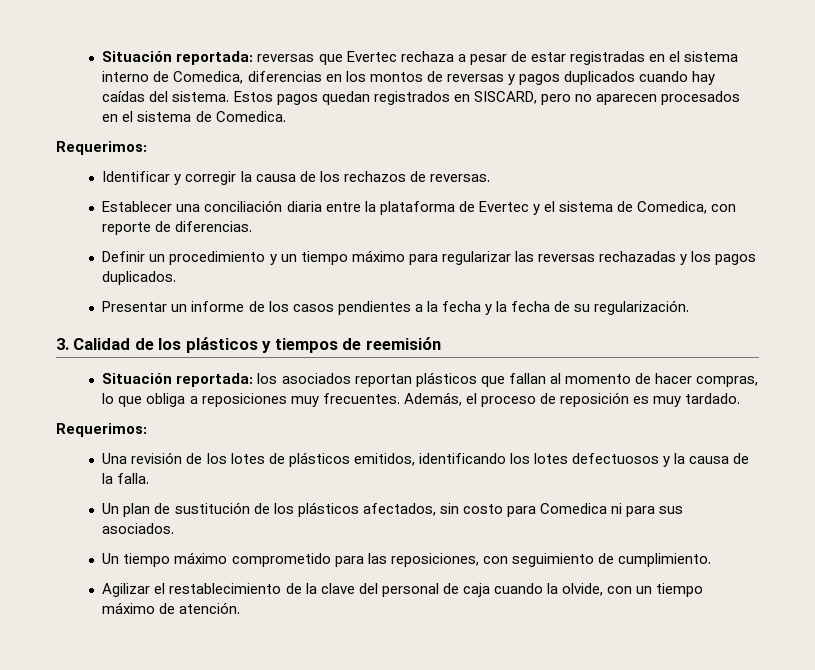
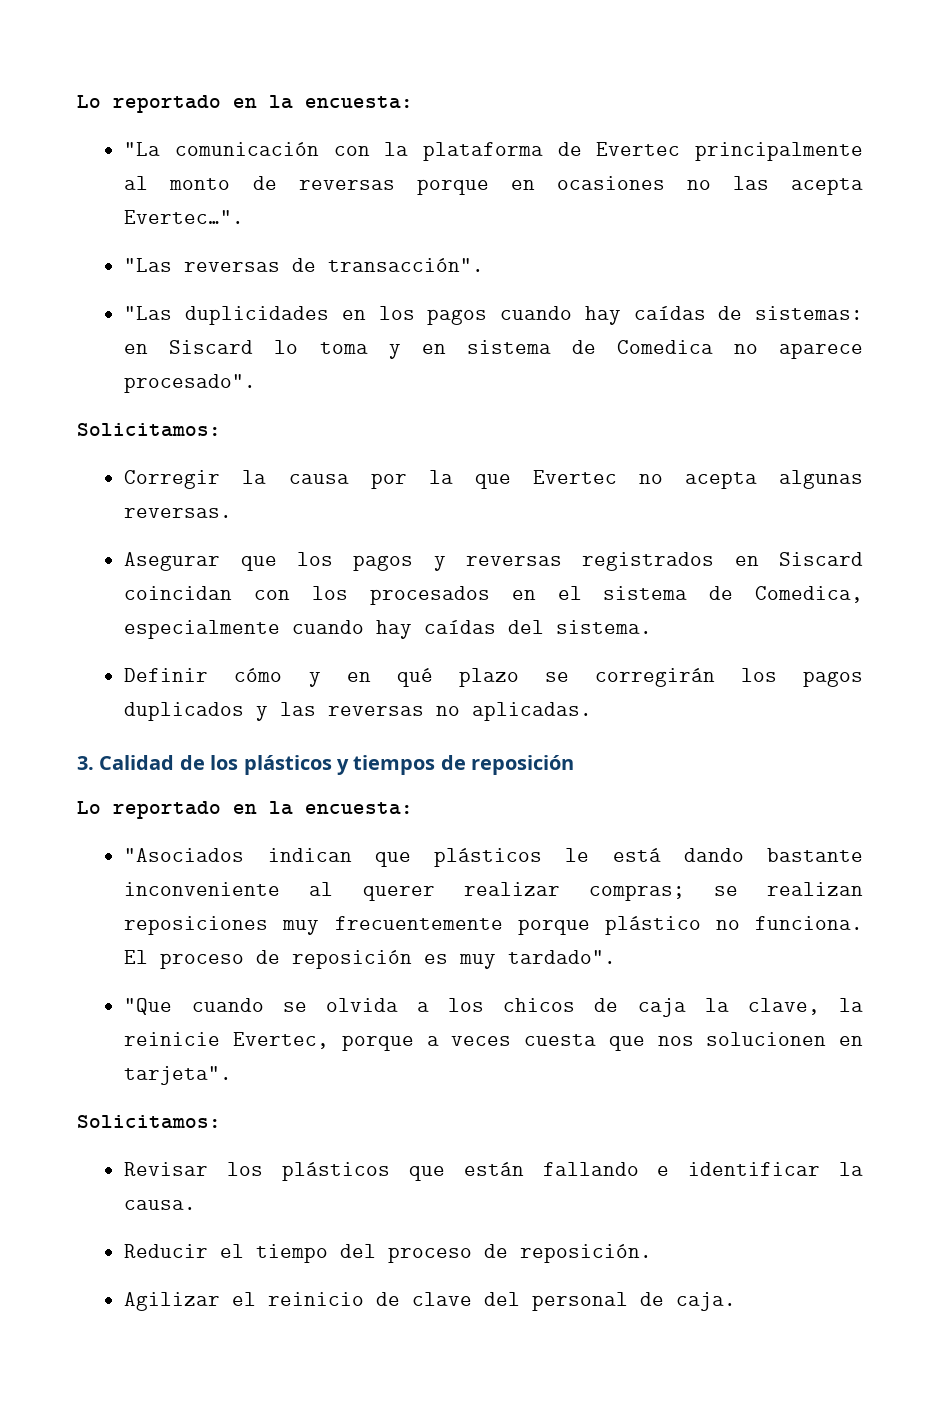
[102,51,739,65] [102,71,635,85] Situación reportada: reversas que Evertec rechaza a pesar de estar registradas en el sistema interno de Comedica, diferencias en los montos de reversas y pagos duplicados -> [77,95,413,113] [124,142,863,161] [124,176,863,195] [124,210,245,224] [124,258,485,272] [124,306,864,325] [124,340,863,359] [124,374,257,393] [77,423,221,437] [124,470,863,489] [124,508,233,518] [124,552,863,571] [124,586,863,605] [124,620,281,639] Lo reportado en la encuesta: // "La comunicación con la plataforma de Evertec principalmente al monto de reversas porque en ocasiones no las acepta Evertec…". // "Las reversas de transacción". // "Las duplicidades en los pagos cuando hay caídas de sistemas: en Siscard lo toma y en sistema de Comedica no aparece procesado". // Solicitamos: // Corregir la causa por la que Evertec no acepta algunas reversas. // Asegurar que los pagos y reversas registrados en Siscard coincidan con los procesados en el sistema de Comedica, especialmente
[233,91,740,105] [102,111,286,122] [56,141,147,155] [102,171,490,185] [102,200,737,215] [102,221,253,235] [102,250,757,265] [102,271,177,285] [102,300,690,315] Estos pagos quedan registrados en SISCARD, pero no aparecen procesados en el sistema de Comedica. // Requerimos: // Identificar y corregir la causa de los rechazos de reversas. // Establecer una conciliación diaria entre la plataforma de Evertec y el sistema de Comedica, con reporte de diferencias. // Definir un procedimiento y un tiempo máximo para regularizar las reversas rechazadas y los pagos duplicados. // Presentar un informe de los casos pendientes a la fecha y la fecha de su regularización. -> [124,668,863,687] [124,702,593,721] // Definir cómo y en qué plazo se corregirán los pagos duplicados y las reversas no aplicadas.
[365,337,441,350] [102,372,758,387] [102,392,477,407] reemisión // Situación reportada: los asociados reportan plásticos que fallan al momento de hacer compras, lo que obliga a reposiciones muy frecuentes. Además, el -> [471,755,575,775] [77,801,413,819] [124,848,863,867] [124,882,863,901] [124,916,863,935] [124,950,149,964] reposición // Lo reportado en la encuesta: // "Asociados indican que plásticos le está dando bastante inconveniente al querer realizar compras; se realizan reposiciones muy frecuentemente porque plástico no funciona. El
[685,393,741,404] [56,423,147,437] [102,452,750,467] [102,473,150,484] [102,502,684,517] [102,523,175,534] [102,552,711,567] tardado. // Requerimos: // Una revisión de los lotes de plásticos emitidos, identificando los lotes defectuosos y la causa de la falla. // Un plan de sustitución de los plásticos afectados, sin costo para Comedica ni para sus asociados. // Un tiempo máximo comprometido para las reposiciones, con seguimiento de cumplimiento. -> [508,950,617,964] [124,998,863,1017] [124,1032,864,1051] [124,1066,233,1085] [77,1115,221,1129] [124,1162,863,1181] [124,1200,197,1210] [124,1244,653,1263] tardado". // "Que cuando se olvida a los chicos de caja la clave, la reinicie Evertec, porque a veces cuesta que nos solucionen en tarjeta". // Solicitamos: // Revisar los plásticos que están fallando e identificar la causa. // Reducir el tiempo del proceso de reposición.
[169,583,317,594] restablecimiento de la -> [268,1292,401,1306] reinicio de
[462,583,704,597] [102,602,241,614] caja cuando la olvide, con un tiempo máximo de atención. -> [676,1292,737,1311] caja.

